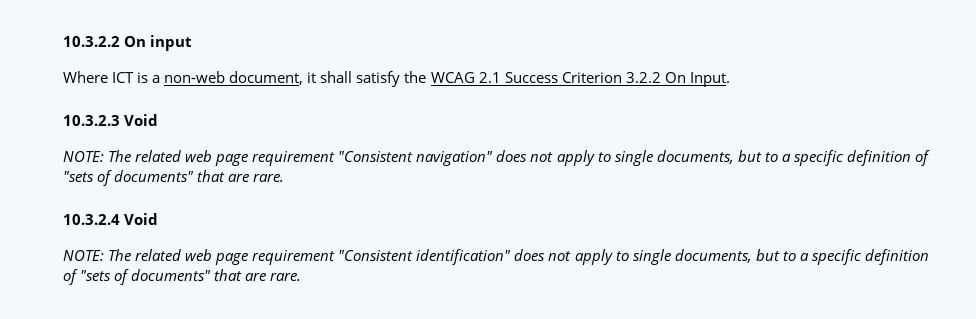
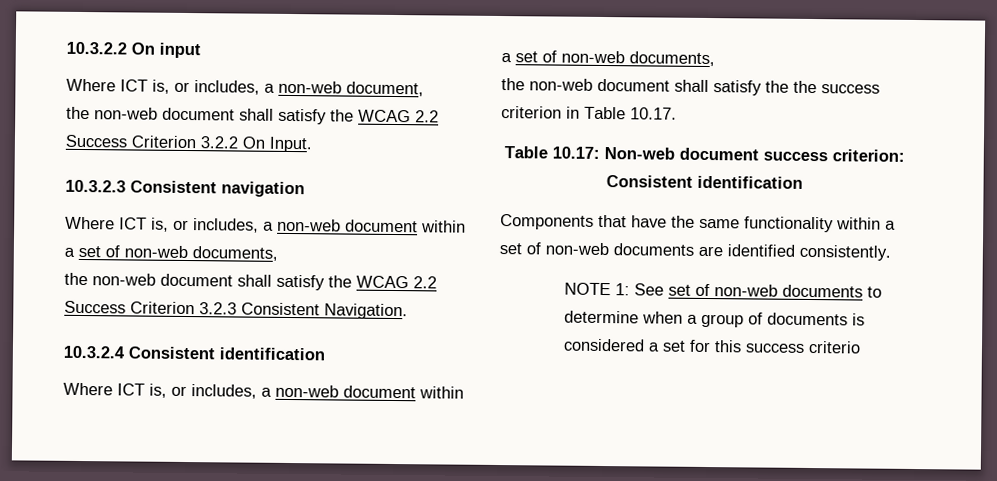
[137,72,149,83] is -> [152,79,260,95] is, or includes,
[307,71,501,87] it shall satisfy the WCAG 2.1 -> [66,106,439,125] // the non-web document shall satisfy the WCAG 2.2
[124,114,159,126] [63,150,930,166] [63,170,285,186] [63,213,159,225] [63,249,929,265] [63,269,302,285] Void // NOTE: The related web page requirement "Consistent navigation" does not apply to single documents, but to a specific definition of "sets of documents" that are rare. // 10.3.2.4 Void // NOTE: The related web page requirement "Consistent identification" does not apply to single documents, but to a specific definition of "sets of documents" that are rare. -> [130,180,305,198] [65,216,466,233] [64,245,278,261] [64,272,437,291] [64,300,408,320] [63,345,325,361] [63,382,464,399] [501,50,715,67] [501,78,880,96] [501,106,677,120] [504,146,905,162] [606,175,803,189] [500,214,896,233] [499,242,891,261] [563,282,882,298] [563,310,865,328] [562,338,861,354] Consistent navigation // Where ICT is, or includes, a non-web document within a set of non-web documents, // the non-web document shall satisfy the WCAG 2.2 Success Criterion 3.2.3 Consistent Navigation. // 10.3.2.4 Consistent identification // Where ICT is, or includes, a non-web document within a set of non-web documents, // the non-web document shall satisfy the the success criterion in Table 10.17. // Table 10.17: Non-web document success criterion: Consistent identification // Components that have the same functionality within a set of non-web documents are identified consistently. // NOTE 1: See set of non-web documents to determine when a group of documents is considered a set for this success criterio

